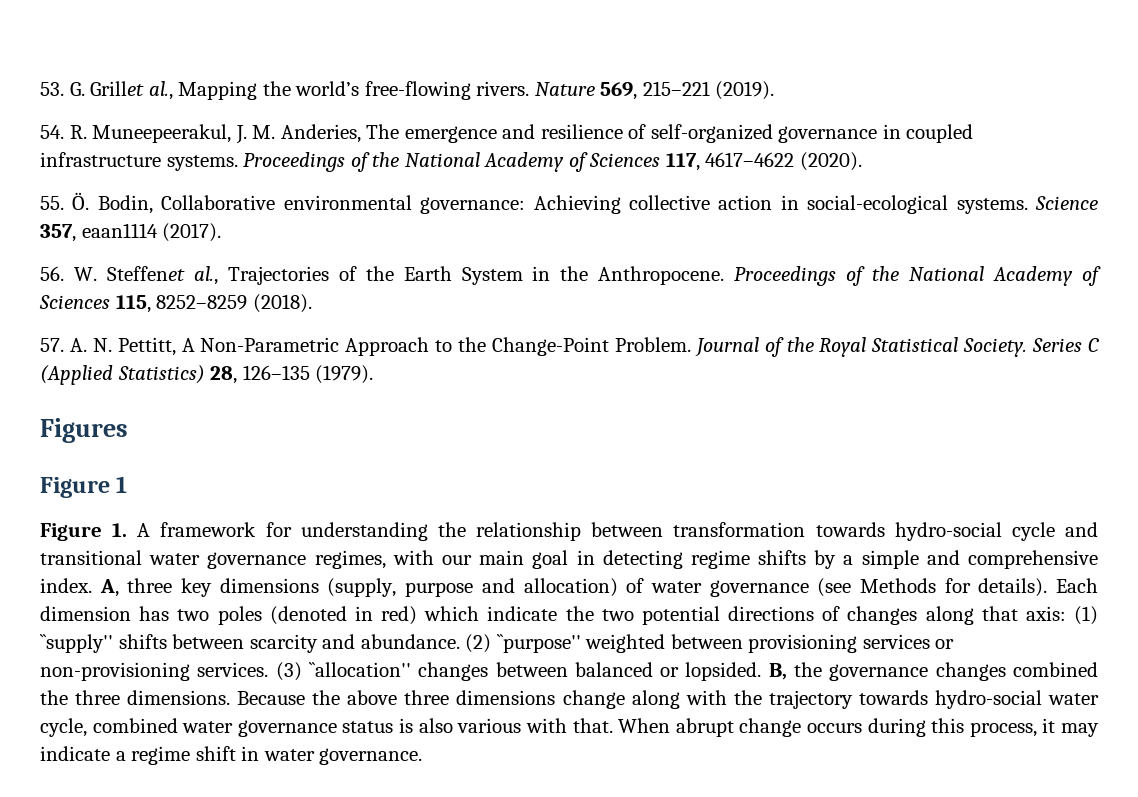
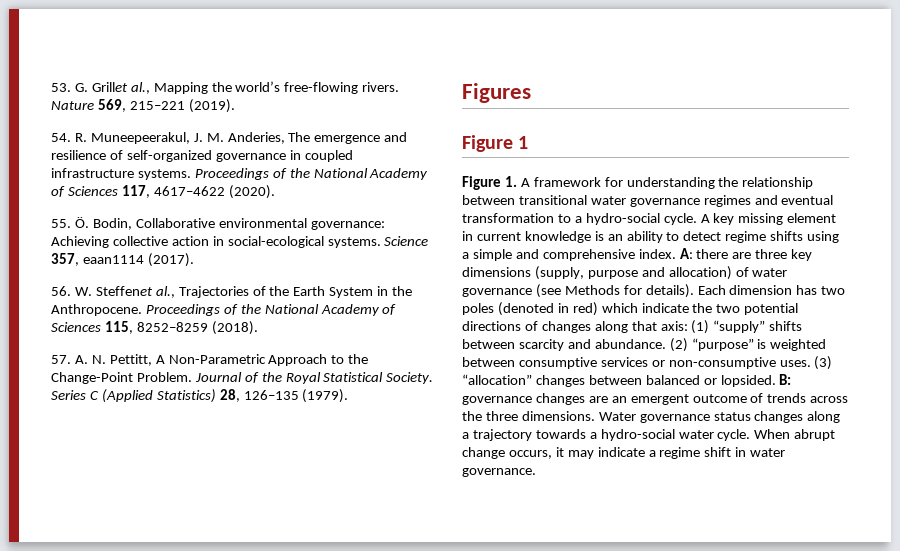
[673,522,1099,541] [40,550,683,569] transformation towards hydro-social cycle and transitional water governance regimes, with our main goal in detecting -> [518,195,834,207] [462,213,837,225] [462,231,722,243] transitional water governance regimes and eventual transformation to a hydro-social cycle. A key missing element in current knowledge is an ability to detect
[814,550,837,569] by -> [807,231,840,243] using
[99,579,119,597] A, -> [679,248,752,259] A: there are
[40,634,113,653] ``supply'' -> [713,320,766,333] “supply”
[496,634,581,653] ``purpose'' -> [691,338,767,351] “purpose” is
[748,634,858,653] provisioning -> [518,357,597,369] consumptive
[40,662,411,681] non-provisioning services. (3) ``allocation'' -> [668,356,833,370] [462,374,532,385] non-consumptive uses. (3) “allocation”
[768,662,1098,681] [40,690,762,709] B, the governance changes combined the three dimensions. Because the above three dimensions change along with the -> [779,374,792,385] [462,393,849,405] [462,411,841,423] [462,432,469,439] B: governance changes are an emergent outcome of trends across the three dimensions. Water governance status changes along a
(928, 697) none -> [589,432,597,439] a
[40,718,1037,737] cycle, combined water governance status is also various with that. When abrupt change occurs during this process, -> [717,429,836,441] [462,447,552,459] cycle. When abrupt change occurs,

